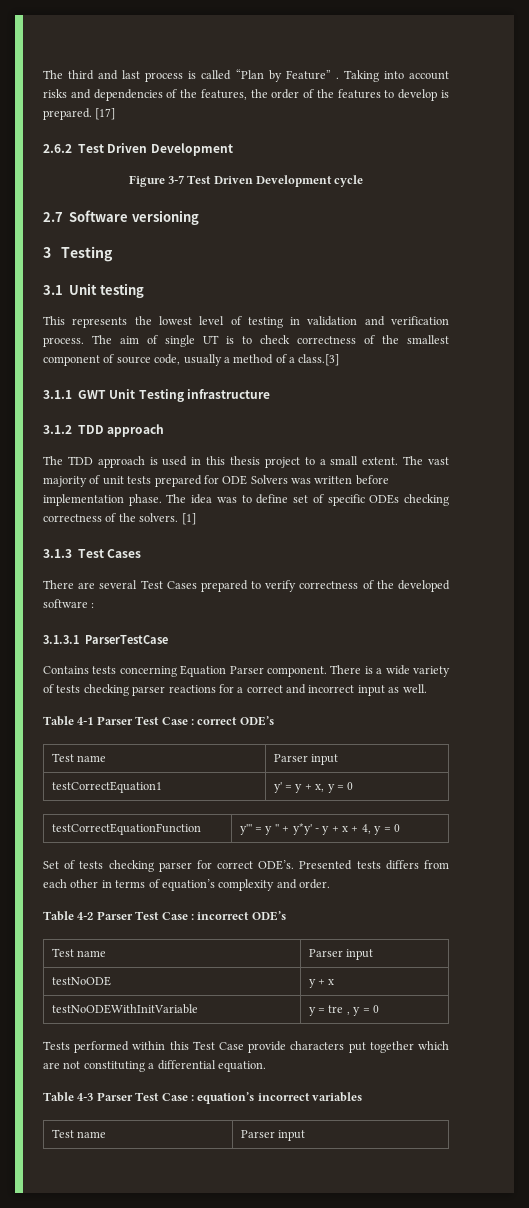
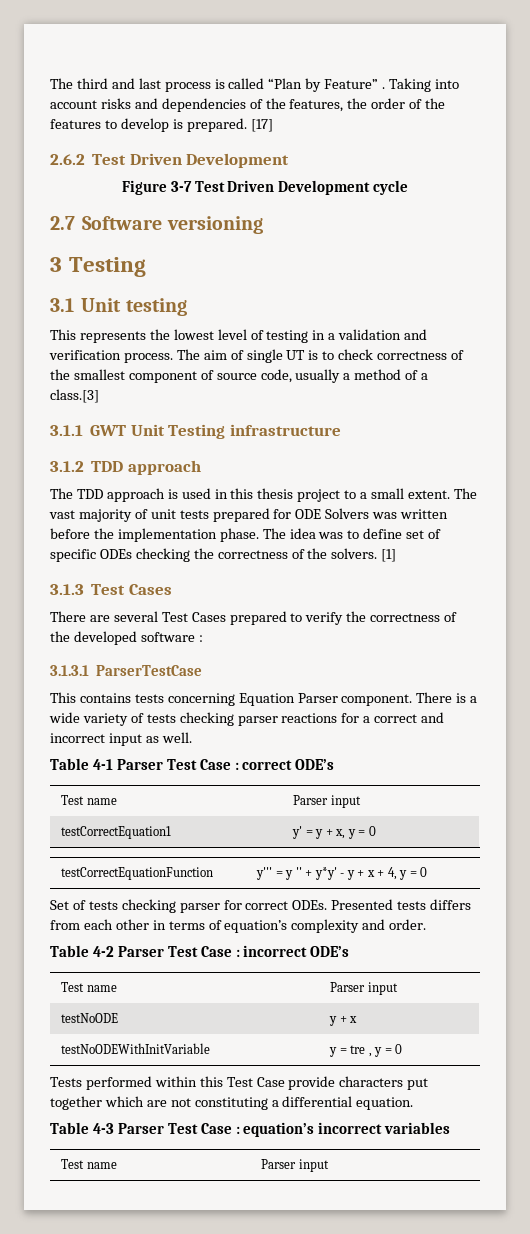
(301, 321) none -> [328,333,336,340] a
(389, 480) none -> [93,528,114,539] the
(450, 500) none -> [193,548,214,559] the
(297, 586) none -> [346,611,367,622] the
[43,666,89,674] Contains -> [50,692,131,703] This contains
[258,860,295,870] ODE’s. -> [292,900,328,910] ODEs.

